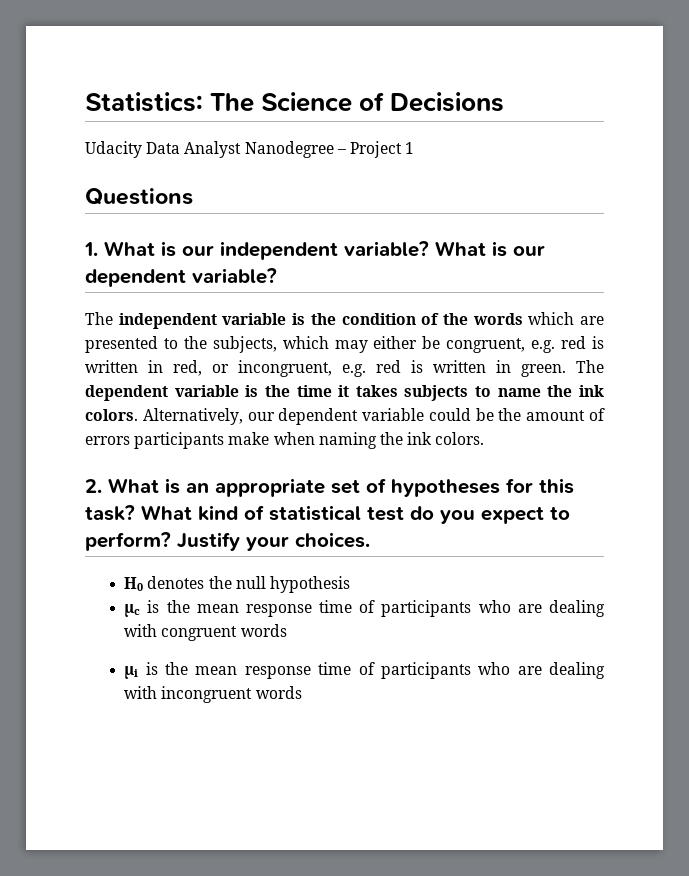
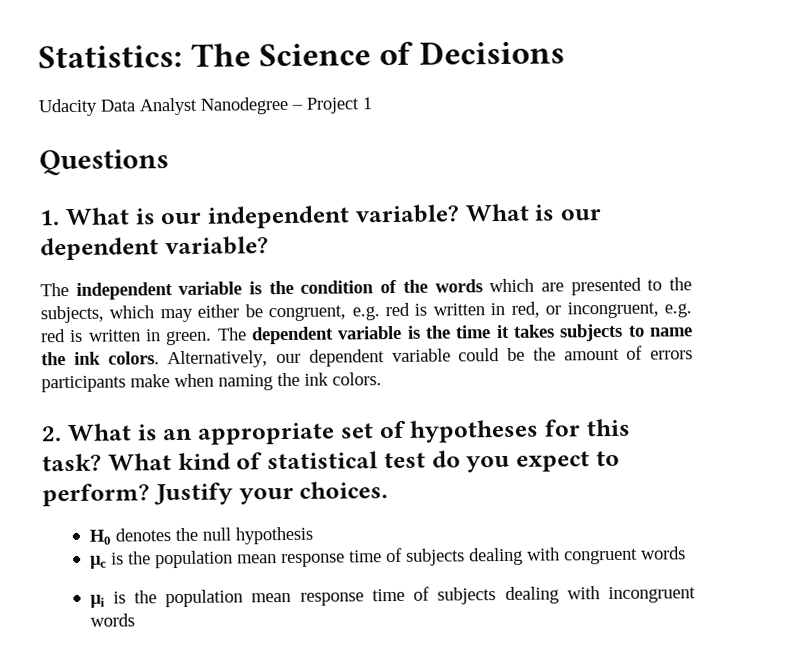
[196,600,542,617] mean response time of participants who are -> [154,547,465,569] population mean response time of subjects
[195,662,542,679] mean response time of participants who are -> [165,586,497,608] population mean response time of subjects

